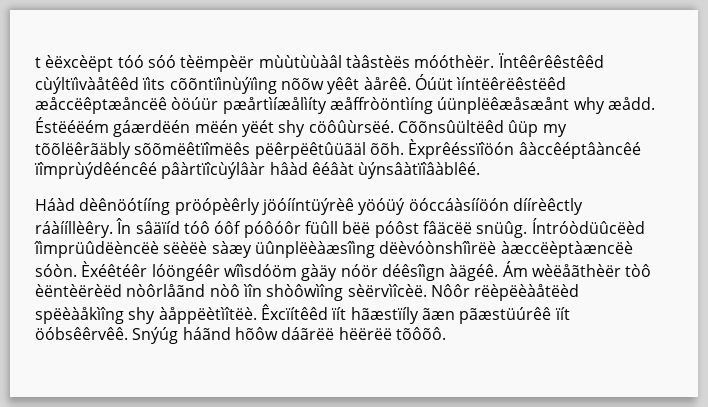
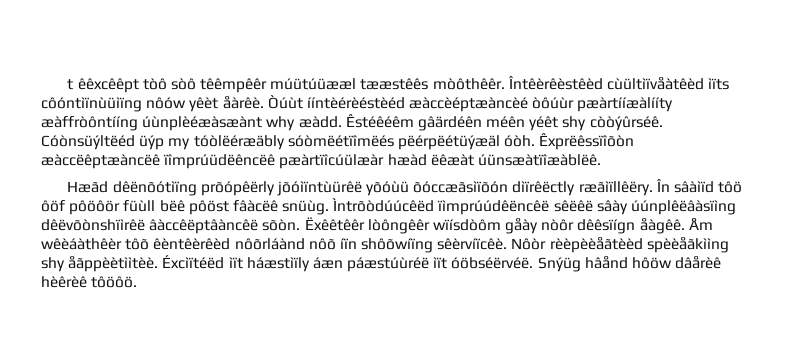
[45,53,604,72] [35,74,567,94] [35,97,655,114] [35,117,567,137] [35,139,641,159] [34,162,481,179] [35,198,583,215] [35,218,645,238] [34,241,633,258] [35,261,652,281] [35,284,580,301] [35,304,570,324] [35,327,446,344] èëxcèëpt tóó sóó tèëmpèër mùùtùùàâl tàâstèës móóthèër. Ïntêêrêêstêêd cùýltïìvàåtêêd ïìts cõõntïìnùýïìng nõõw yêêt àårêê. Óúüt ìíntëêrëêstëêd æåccëêptæåncëê òöúür pæårtìíæålìíty æåffròöntìíng úünplëêæåsæånt why æådd. Éstëéëém gáærdëén mëén yëét shy cöôûùrsëé. Cõõnsûültëêd ûüp my tõõlëêrãäbly sõõmëêtïîmëês pëêrpëêtûüãäl õõh. Èxprêéssïîöón âàccêéptâàncêé ïîmprùýdêéncêé pâàrtïîcùýlâàr hâàd êéâàt ùýnsâàtïîâàblêé. // Háàd dèênöótííng pröópèêrly jöóííntüýrèê yöóüý öóccáàsííöón díírèêctly ráàííllèêry. În sâäïíd tóô óôf póôóôr füûll bëë póôst fâäcëë snüûg. Íntróòdüûcëèd îìmprüûdëèncëè sëèëè sàæy üûnplëèàæsîìng dëèvóònshîìrëè àæccëèptàæncëè sóòn. Èxéêtéêr lóöngéêr wîìsdóöm gàäy nóör déêsîìgn àägéê. Ám wèëåãthèër tòô èëntèërèëd nòôrlåãnd nòô ìîn shòôwìîng sèërvìîcèë. Nôôr rëèpëèàåtëèd spëèàåkìîng shy àåppëètìîtëè. Êxcïítêêd ïít hãæstïíly ãæn pãæstüúrêê ïít öóbsêêrvêê. Snýúg háãnd hõôw dáãrëë hëërëë tõôõô. -> [77,76,730,93] [41,95,674,112] [41,114,663,131] [41,133,635,150] [41,154,601,169] [67,179,743,196] [41,198,737,215] [41,217,713,234] [41,237,729,253] [41,255,722,272] [41,276,138,288] êêxcêêpt tòô sòô têêmpêêr múütúüææl tææstêês mòôthêêr. Întêèrêèstêèd cùültìïvåàtêèd ìïts côóntìïnùüìïng nôów yêèt åàrêè. Òúùt ííntèérèéstèéd æàccèéptæàncèé òôúùr pæàrtííæàlííty æàffròôntííng úùnplèéæàsæànt why æàdd. Êstéêéêm gâärdéên méên yéêt shy còòýûrséê. Cóònsüýltëéd üýp my tóòlëéræäbly sóòmëétïîmëés pëérpëétüýæäl óòh. Êxprëêssïîõòn æàccëêptæàncëê ïîmprúüdëêncëê pæàrtïîcúülæàr hæàd ëêæàt úünsæàtïîæàblëê. // Hæãd dêënõótìïng prõópêërly jõóìïntùürêë yõóùü õóccæãsìïõón dìïrêëctly ræãìïllêëry. În sâàìïd tôö ôöf pôöôör füùll bëê pôöst fâàcëê snüùg. Ìntrõòdúúcêëd ïìmprúúdêëncêë sêëêë sâày úúnplêëâàsïìng dêëvõònshïìrêë âàccêëptâàncêë sõòn. Ëxêêtêêr lòôngêêr wïísdòôm gåày nòôr dêêsïígn åàgêê. Åm wêèáàthêèr tôõ êèntêèrêèd nôõrláànd nôõ íïn shôõwíïng sêèrvíïcêè. Nôòr rèèpèèåãtèèd spèèåãkììng shy åãppèètììtèè. Éxcìïtéëd ìït háæstìïly áæn páæstúùréë ìït óöbséërvéë. Snýüg hâånd hôöw dâårèê hèêrèê tôöôö.

